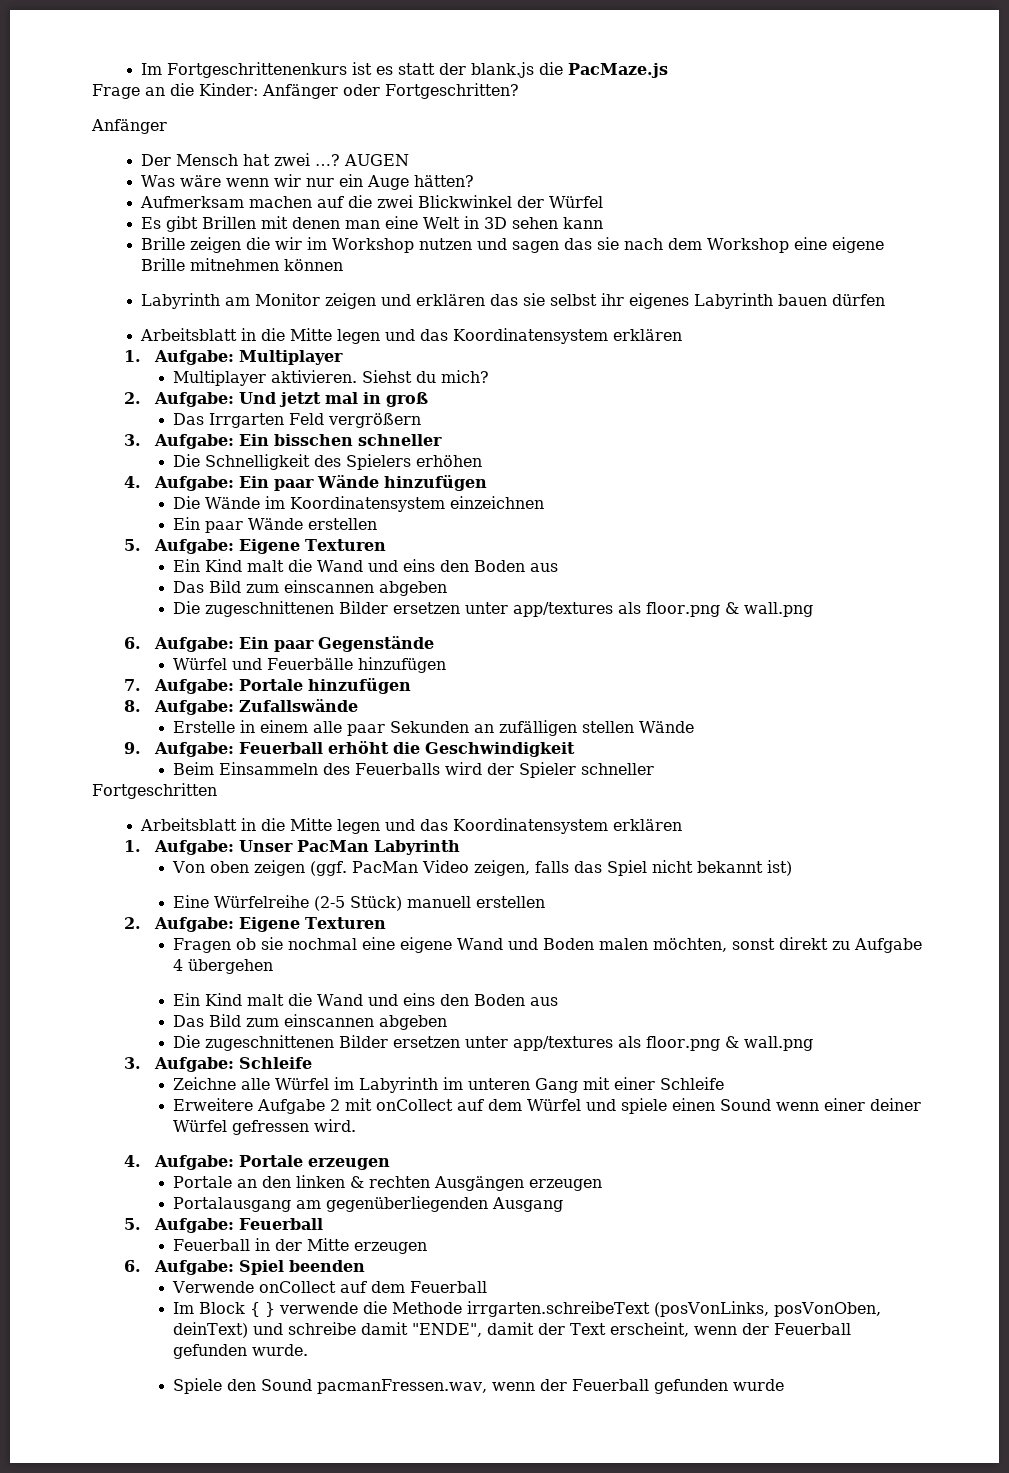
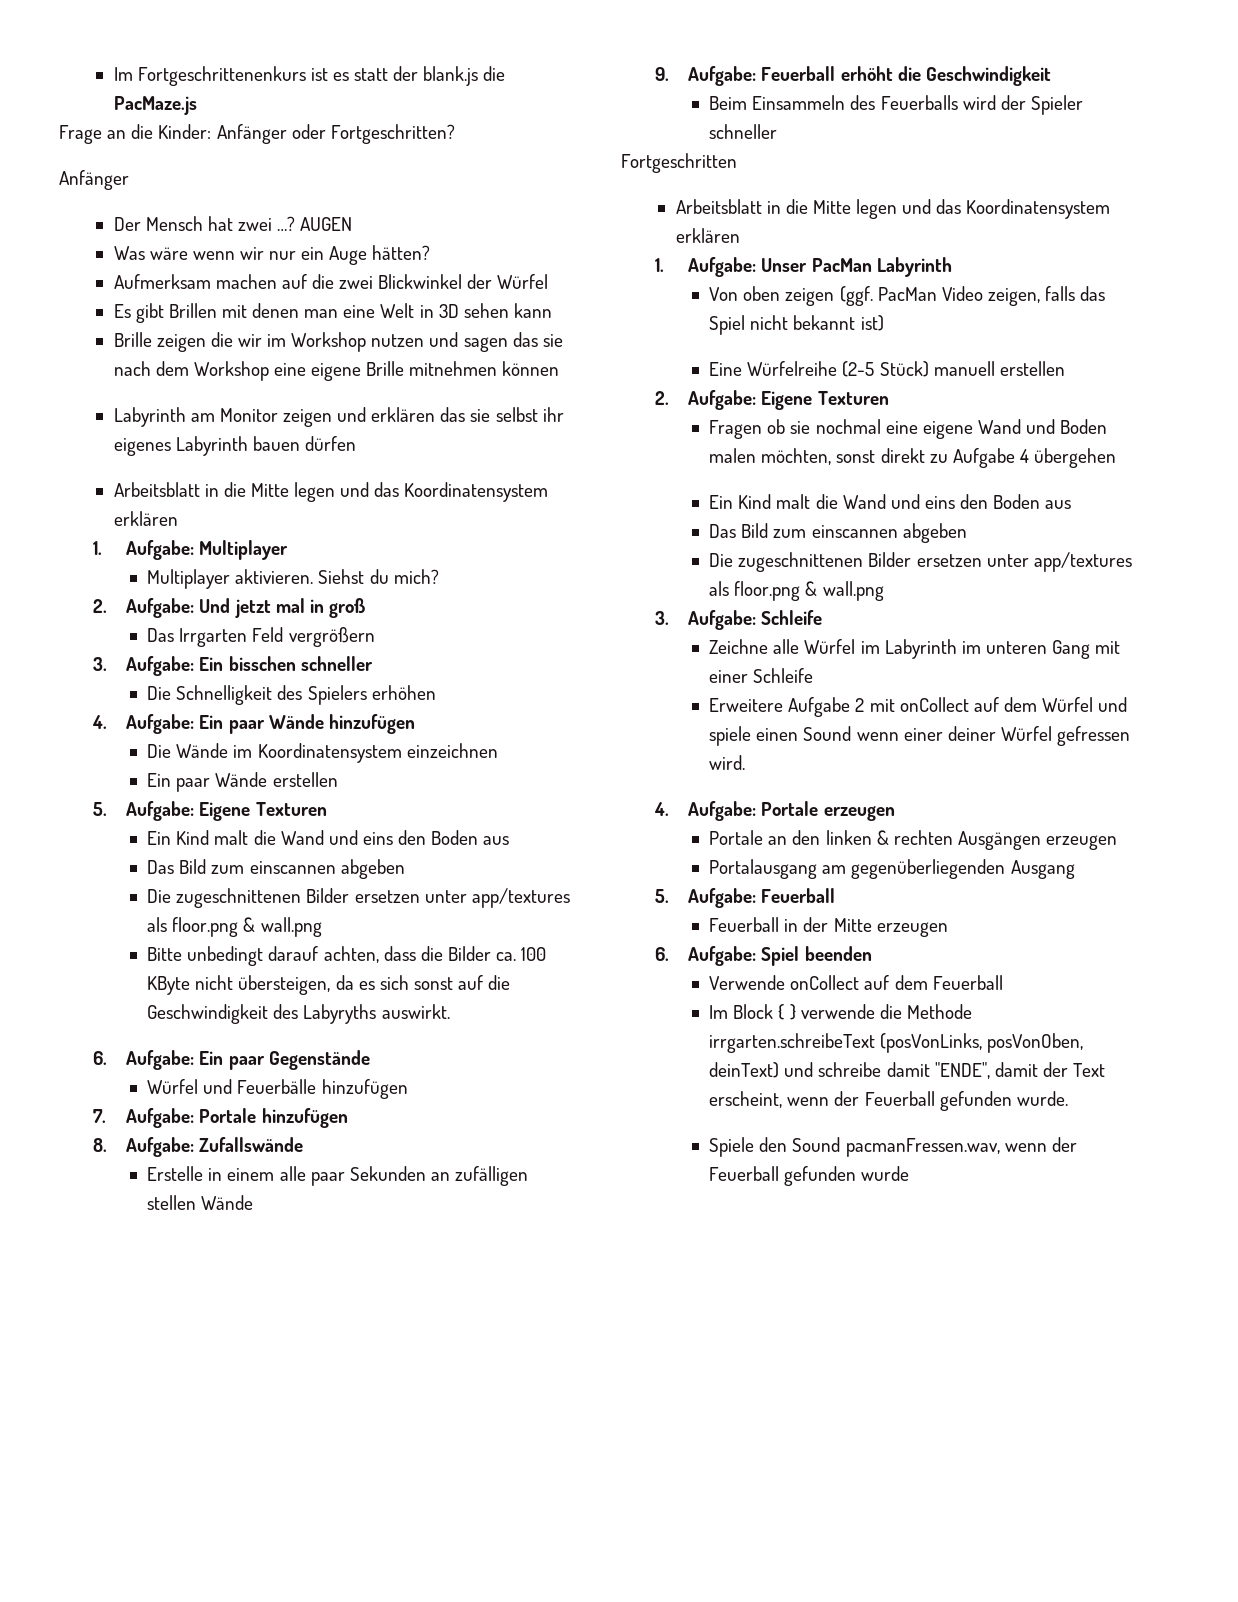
(813, 609) none -> [147,946,547,966] [147,975,511,995] [147,1004,450,1024] // Bitte unbedingt darauf achten, dass die Bilder ca. 100 KByte nicht übersteigen, da es sich sonst auf die Geschwindigkeit des Labyryths auswirkt.

